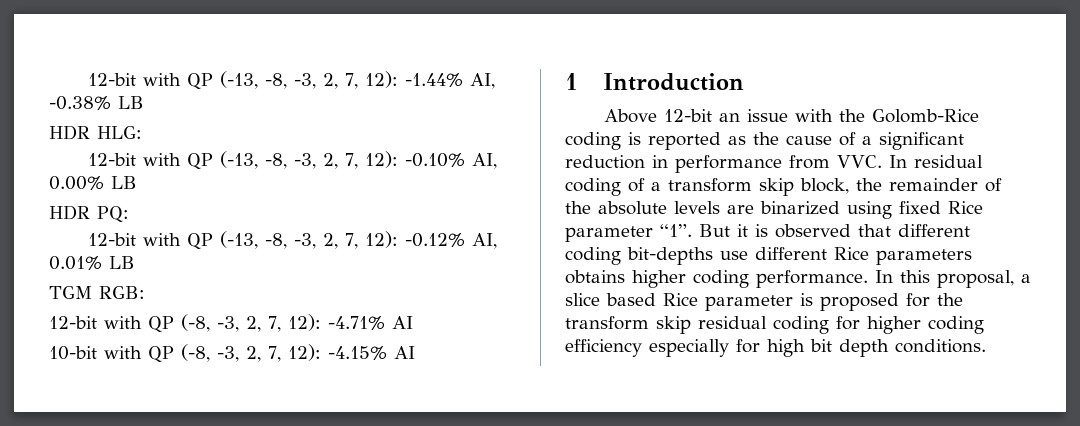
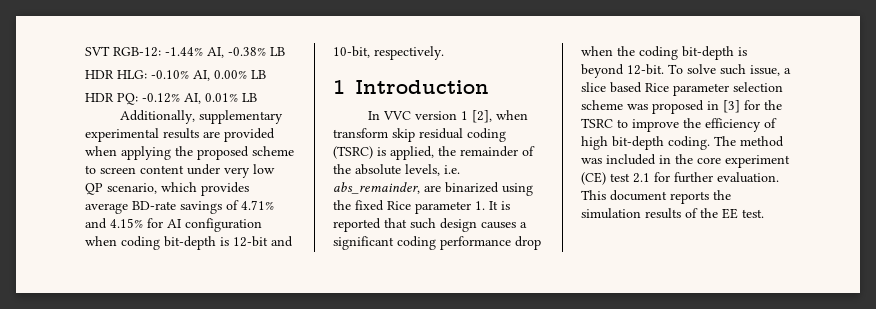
[87,71,398,90] 12-bit with QP (-13, -8, -3, 2, 7, 12): -> [85,46,161,57] SVT RGB-12:
[87,151,398,170] // 12-bit with QP (-13, -8, -3, 2, 7, 12): -> (147, 74) none
[87,231,497,250] [49,256,135,270] [49,286,145,299] [49,314,413,333] [49,344,415,363] [565,73,744,91] [603,109,979,123] [565,132,964,150] [565,155,983,173] [565,178,849,196] // 12-bit with QP (-13, -8, -3, 2, 7, 12): -0.12% AI, 0.01% LB // TGM RGB: // 12-bit with QP (-8, -3, 2, 7, 12): -4.71% AI // 10-bit with QP (-8, -3, 2, 7, 12): -4.15% AI // 1 Introduction // Above 12-bit an issue with the Golomb-Rice coding is reported as the cause of a significant reduction in performance from VVC. In residual coding of a transform skip block, -> [142,93,257,104] [119,110,283,124] [85,128,275,142] [85,146,294,160] [85,164,275,178] [85,182,249,196] [85,200,274,214] [85,218,262,232] [85,236,293,250] [333,46,444,60] [333,80,489,94] [367,110,528,123] [333,128,506,142] [333,146,434,160] -0.12% AI, 0.01% LB // Additionally, supplementary experimental results are provided when applying the proposed scheme to screen content under very low QP scenario, which provides average BD-rate savings of 4.71% and 4.15% for AI configuration when coding bit-depth is 12-bit and 10-bit, respectively. // 1 Introduction // In VVC version 1 [2], when transform skip residual coding (TSRC) is applied,
[674,201,720,214] levels -> [405,164,460,176] [333,182,420,194] levels, i.e. abs_remainder,
(892, 210) none -> [333,200,351,210] the
[660,224,970,238] [565,247,972,265] [565,270,1014,288] “1”. But it is observed that different coding bit-depths use different Rice parameters obtains higher coding performance. In this proposal, -> [475,201,510,210] [333,218,527,232] [333,236,541,250] [581,46,747,60] [581,64,780,78] 1. It is reported that such design causes a significant coding performance drop when the coding bit-depth is beyond 12-bit. To solve such issue,
[800,293,963,311] [565,316,984,334] [565,339,986,357] is proposed for the transform skip residual coding for higher coding efficiency especially for high bit depth conditions. -> [733,82,783,92] [581,100,782,114] [581,118,777,132] [581,136,784,150] [581,154,790,168] [581,172,779,185] [581,190,731,204] [581,208,764,219] selection scheme was proposed in [3] for the TSRC to improve the efficiency of high bit-depth coding. The method was included in the core experiment (CE) test 2.1 for further evaluation. This document reports the simulation results of the EE test.

